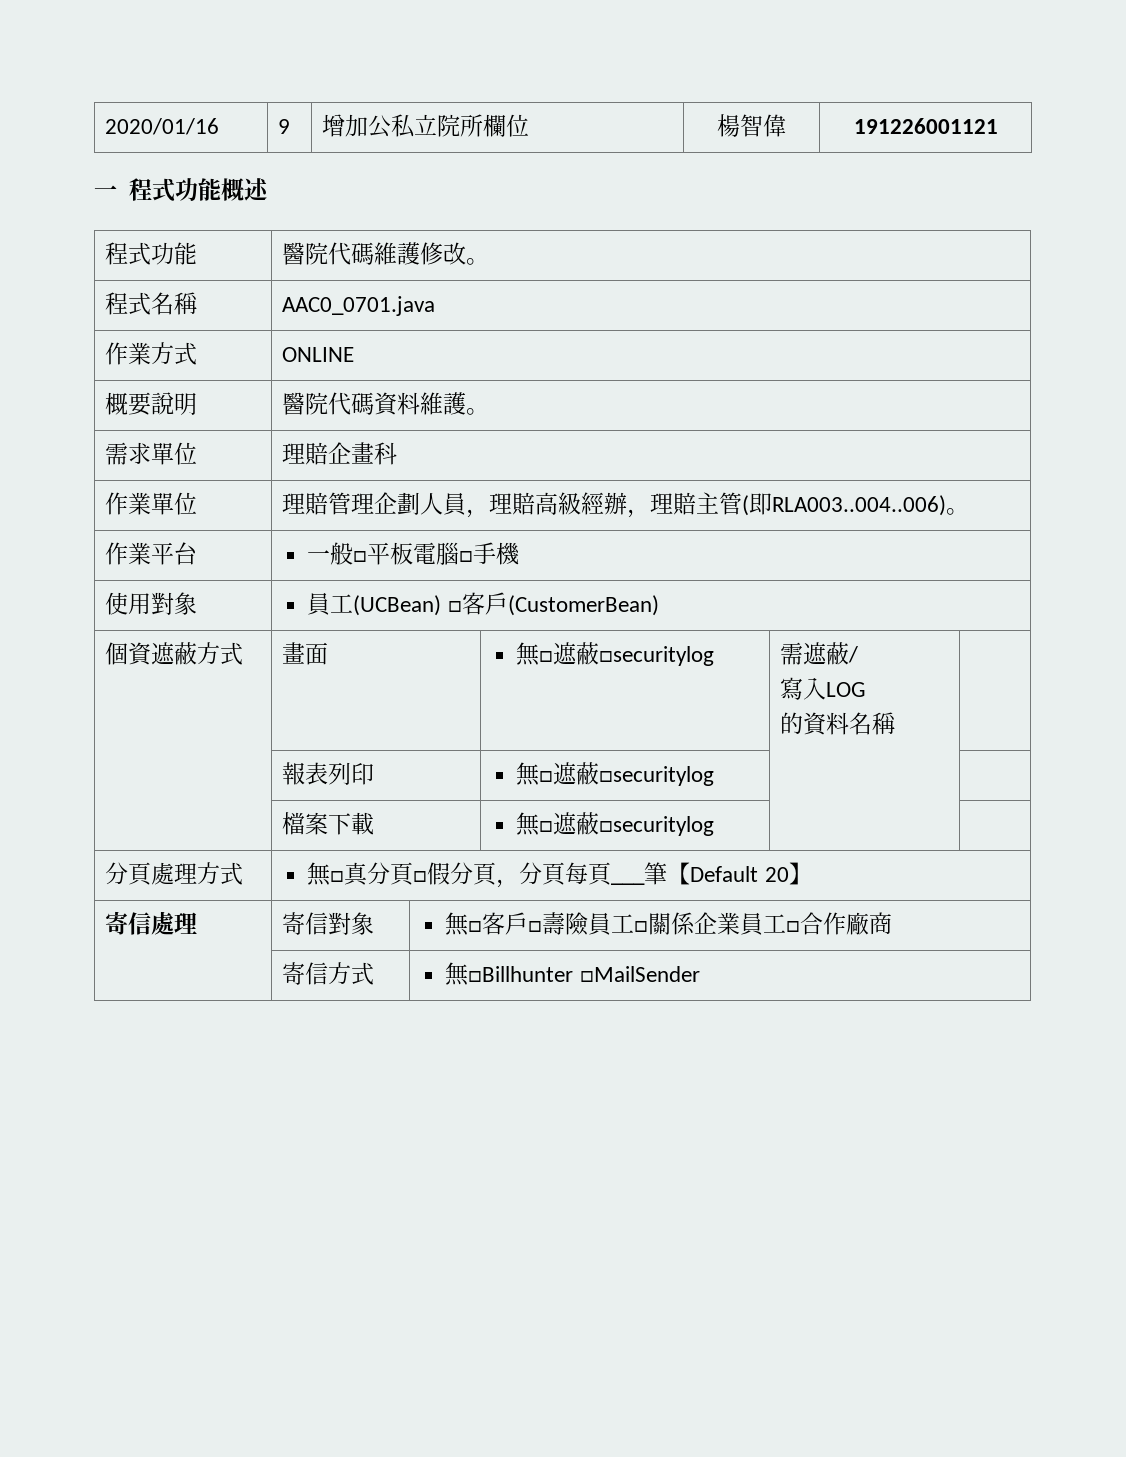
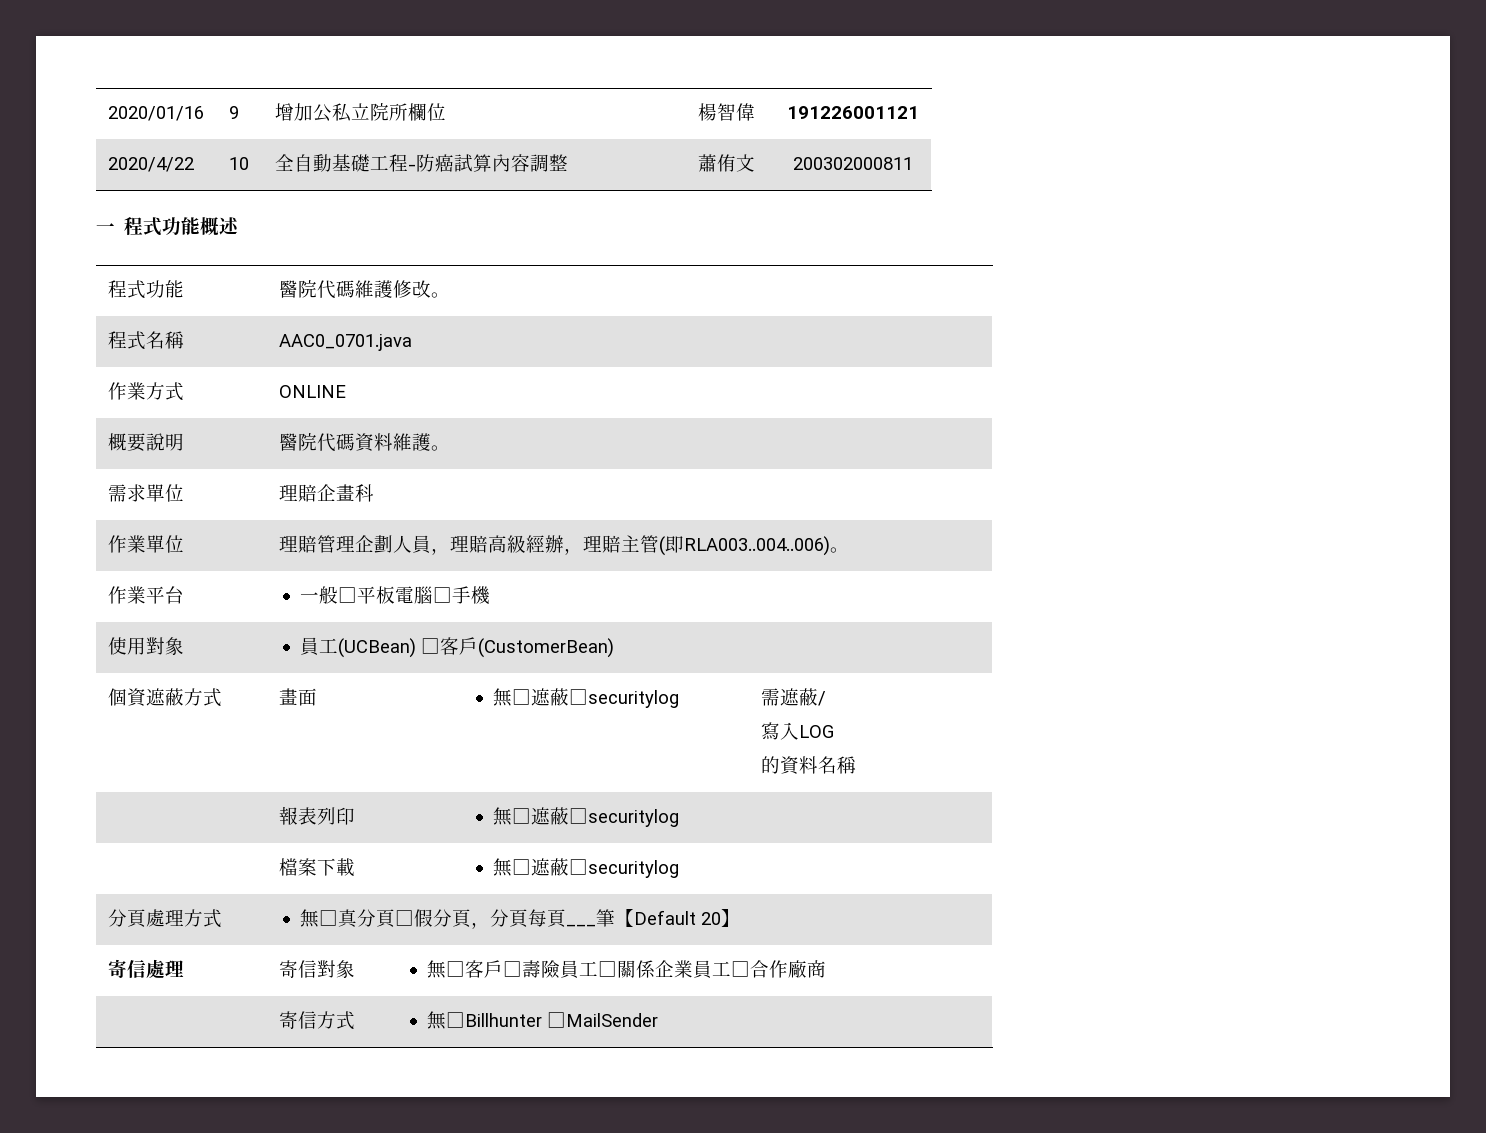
(998, 126) none -> [108,157,195,172] [229,157,250,170] [275,154,569,172] [698,154,755,172] [793,157,913,170] // 2020/4/22 | 10 | 全自動基礎工程-防癌試算內容調整 | 蕭侑文 | 200302000811

